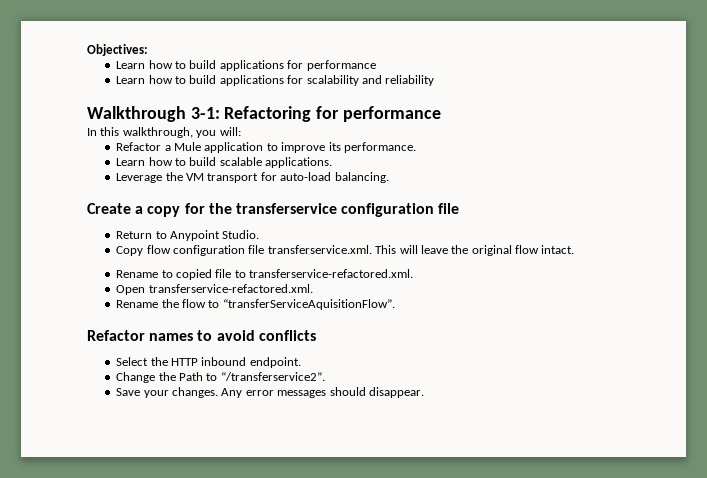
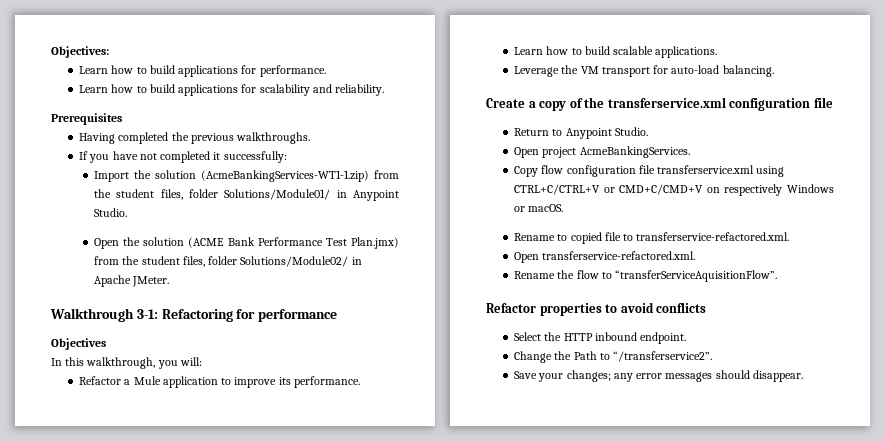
[306,60,376,71] performance -> [259,65,326,77] performance.
[385,75,435,86] reliability -> [335,84,385,96] [51,113,122,125] [79,132,311,144] [79,151,287,163] [94,170,399,182] [94,189,399,201] [94,208,128,217] [94,237,399,249] [94,256,362,267] [94,275,170,287] reliability. // Prerequisites // Having completed the previous walkthroughs. // If you have not completed it successfully: // Import the solution (AcmeBankingServices-WT1-1.zip) from the student files, folder Solutions/Module01/ in Anypoint Studio. // Open the solution (ACME Bank Performance Test Plan.jmx) from the student files, folder Solutions/Module02/ in Apache JMeter.
(441, 114) none -> [51,338,106,350] // Objectives
[184,203,337,214] for the transferservice -> [569,97,726,108] of the transferservice.xml
(260, 234) none -> [514,146,690,158] // Open project AcmeBankingServices.
[267,245,575,256] transferservice.xml. This will leave the original flow intact. -> [657,165,785,177] [514,184,834,196] [514,204,564,212] transferservice.xml using CTRL+C/CTRL+V or CMD+C/CMD+V on respectively Windows or macOS.
[149,333,194,341] names -> [539,303,602,316] properties
[172,387,243,398] changes. Any -> [566,370,633,382] changes; any

